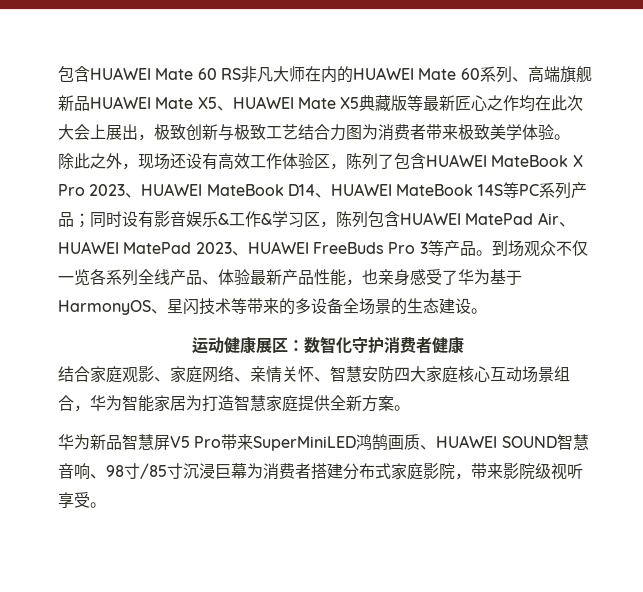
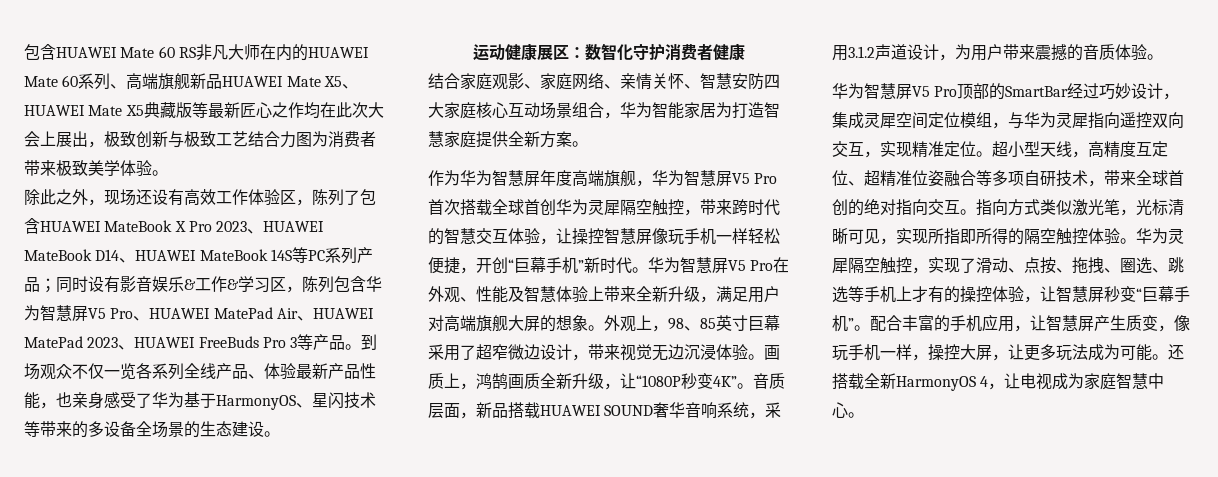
(400, 219) none -> [366,276,382,292] [24,305,150,321] 华为智慧屏V5 Pro、
[58,434,589,451] [58,463,583,480] [58,492,90,509] 华为新品智慧屏V5 Pro带来SuperMiniLED鸿鹄画质、HUAWEI SOUND智慧音响、98寸/85寸沉浸巨幕为消费者搭建分布式家庭影院，带来影院级视听享受 -> [428,170,778,187] [428,199,780,216] [428,228,780,245] [428,257,790,274] [428,286,780,303] [428,315,780,332] [428,344,780,361] [428,373,785,390] [428,402,782,419] [832,44,1163,61] [832,83,1180,100] [832,112,1184,129] [832,141,1168,158] [832,170,1184,187] [832,199,1184,216] [832,228,1184,245] [832,257,1184,274] [832,286,1190,303] [832,314,1190,332] [832,344,1184,361] [832,373,1165,391] [832,402,848,418] 作为华为智慧屏年度高端旗舰，华为智慧屏V5 Pro首次搭载全球首创华为灵犀隔空触控，带来跨时代的智慧交互体验，让操控智慧屏像玩手机一样轻松便捷，开创“巨幕手机”新时代。华为智慧屏V5 Pro在外观、性能及智慧体验上带来全新升级，满足用户对高端旗舰大屏的想象。外观上，98、85英寸巨幕采用了超窄微边设计，带来视觉无边沉浸体验。画质上，鸿鹄画质全新升级，让“1080P秒变4K”。音质层面，新品搭载HUAWEI SOUND奢华音响系统，采用3.1.2声道设计，为用户带来震撼的音质体验。 // 华为智慧屏V5 Pro顶部的SmartBar经过巧妙设计，集成灵犀空间定位模组，与华为灵犀指向遥控双向交互，实现精准定位。超小型天线，高精度互定位、超精准位姿融合等多项自研技术，带来全球首创的绝对指向交互。指向方式类似激光笔，光标清晰可见，实现所指即所得的隔空触控体验。华为灵犀隔空触控，实现了滑动、点按、拖拽、圈选、跳选等手机上才有的操控体验，让智慧屏秒变“巨幕手机”。配合丰富的手机应用，让智慧屏产生质变，像玩手机一样，操控大屏，让更多玩法成为可能。还搭载全新HarmonyOS 4，让电视成为家庭智慧中心

